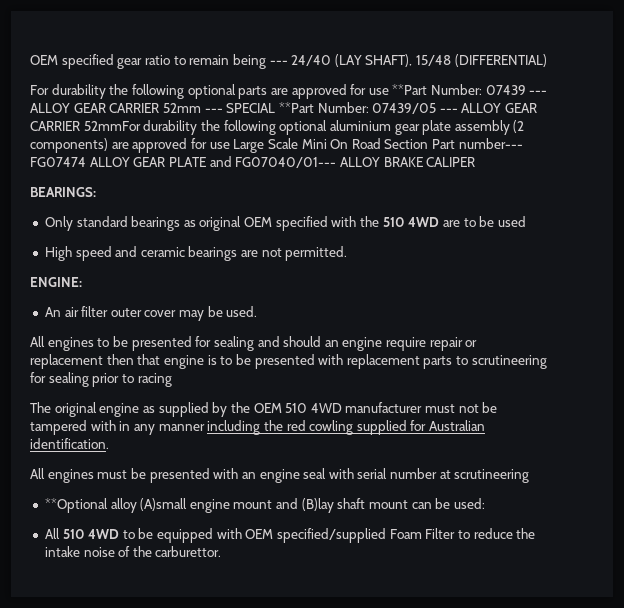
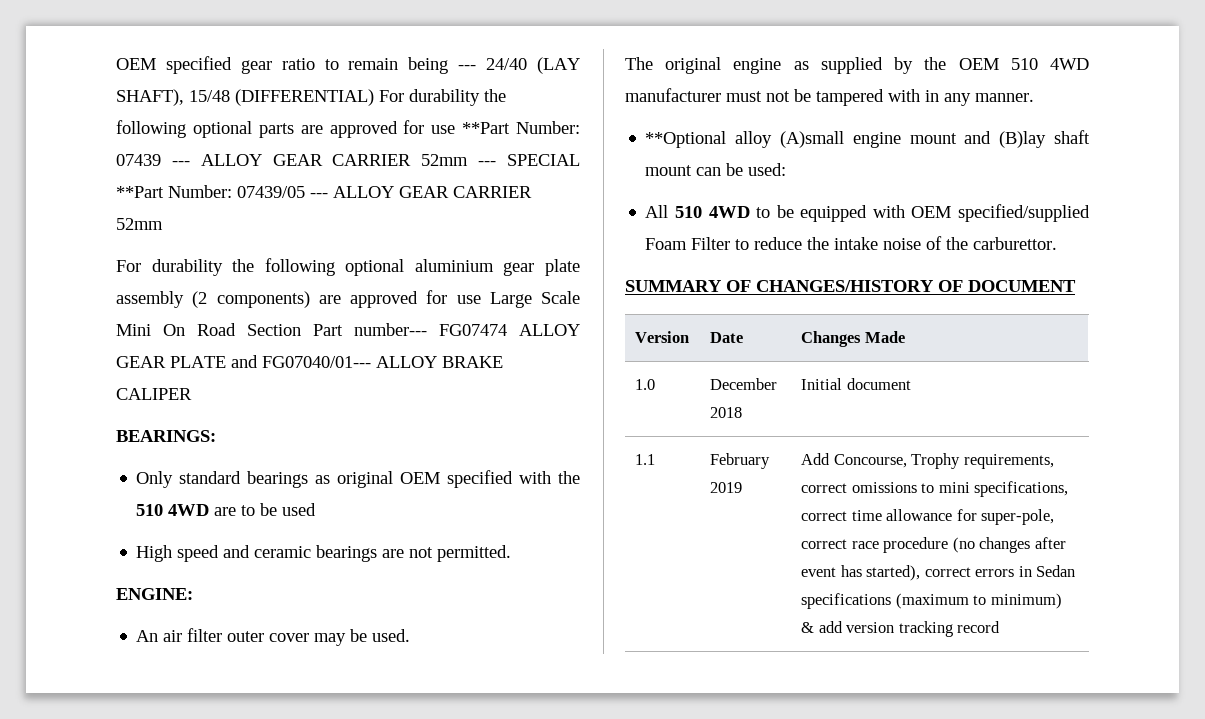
(547, 60) // -> (374, 97) none
[83,121,141,131] 52mmFor -> [116,218,163,230] [116,260,141,272] 52mm // For
[30,336,478,351] [30,354,547,369] [30,372,172,387] // All engines to be presented for sealing and should an engine require repair or replacement then that engine is to be presented with replacement parts to scrutineering for sealing prior to racing -> (411, 635) none
[158,420,486,435] [30,438,109,449] [30,468,530,483] manner including the red cowling supplied for Australian identification. // All engines must be presented with an engine seal with serial number at scrutineering -> [975,93,1034,102] manner.
(222, 551) none -> [625,280,1076,292] [635,331,690,343] [710,332,744,343] [801,331,905,347] [635,379,656,390] [710,378,778,390] [710,407,743,418] [801,378,911,390] [635,454,656,465] [710,453,771,469] [710,482,743,493] [801,453,1054,469] [801,481,1069,497] [801,509,1055,525] [801,537,1066,553] [801,565,1076,581] [801,593,1062,609] [801,621,1001,637] // SUMMARY OF CHANGES/HISTORY OF DOCUMENT // Version | Date | Changes Made // 1.0 | December 2018 | Initial document // 1.1 | February 2019 | Add Concourse, Trophy requirements, correct omissions to mini specifications, correct time allowance for super-pole, correct race procedure (no changes after event has started), correct errors in Sedan specifications (maximum to minimum) & add version tracking record

